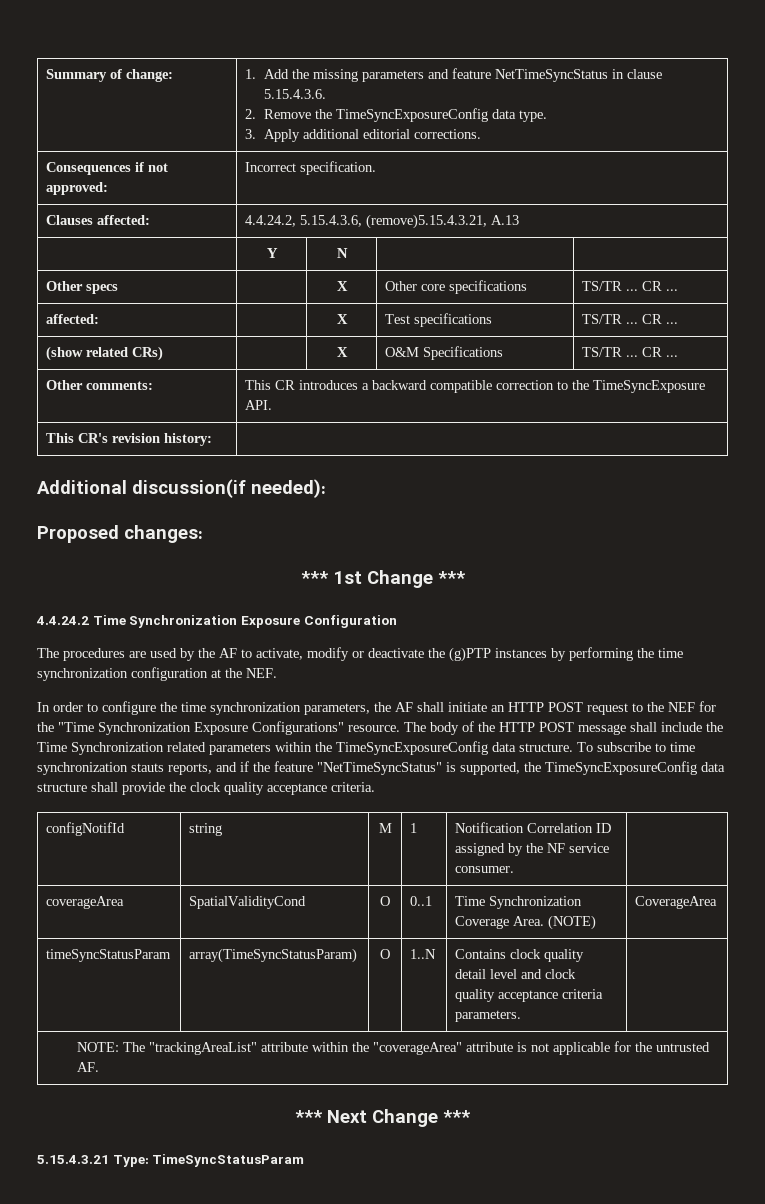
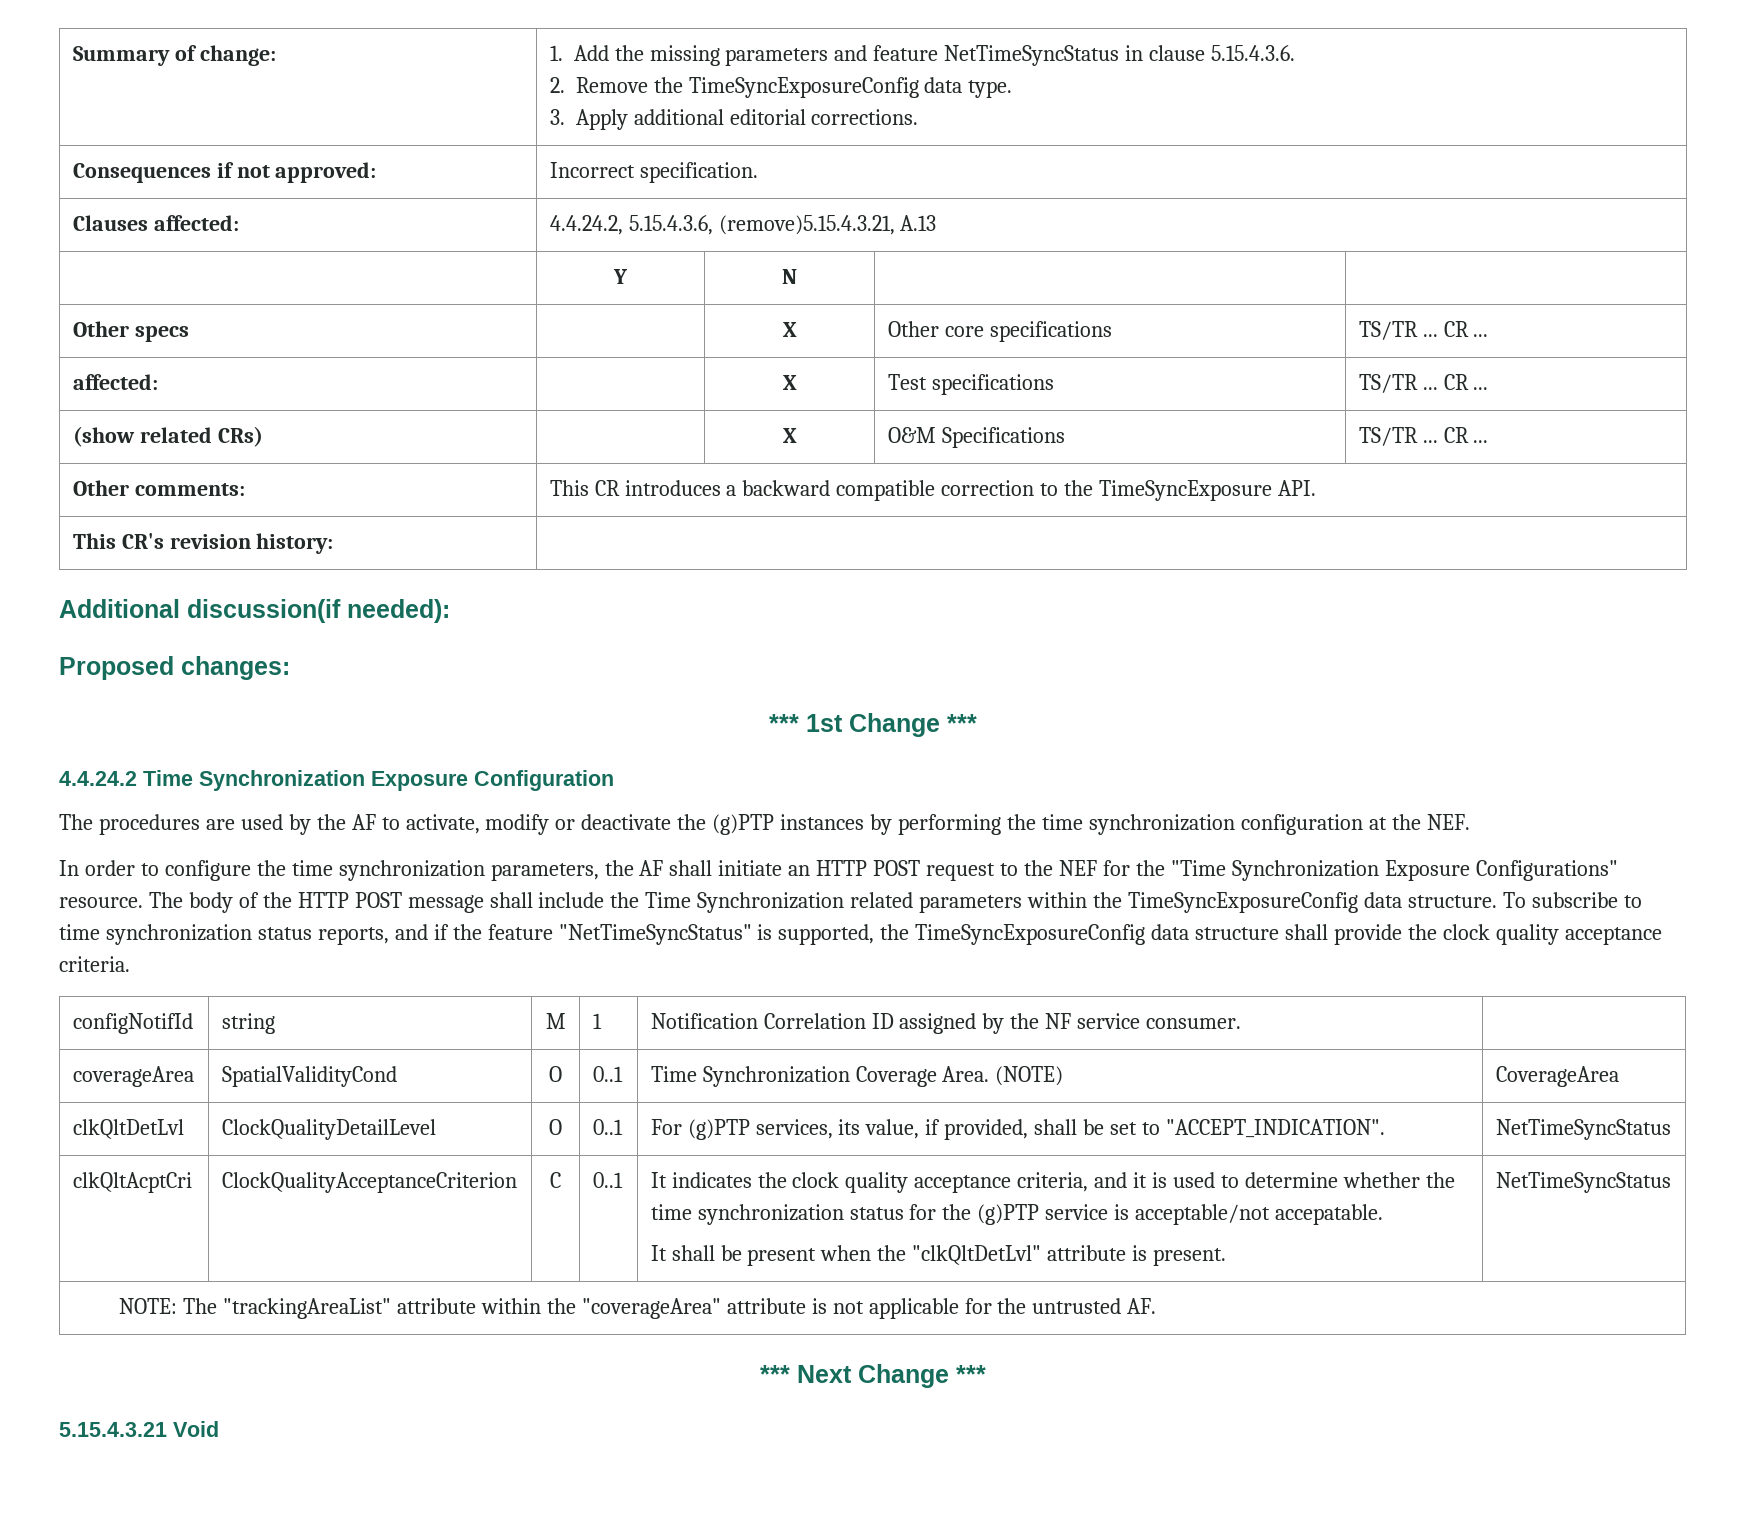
[131,763,164,772] stauts -> [257,927,312,940] status
[46,949,172,962] [189,948,358,963] [380,949,390,959] [410,949,437,959] [455,949,585,962] [455,969,577,979] [455,989,604,1002] [455,1010,522,1022] timeSyncStatusParam | array(TimeSyncStatusParam) | O | 1..N | Contains clock quality detail level and clock quality acceptance criteria parameters. | -> [72,1119,184,1139] [221,1119,436,1140] [549,1119,562,1135] [592,1119,623,1135] [650,1119,1385,1140] [1495,1119,1671,1140] [72,1172,192,1193] [221,1172,517,1193] [550,1172,561,1188] [592,1172,623,1188] [650,1172,1455,1193] [650,1204,1384,1225] [650,1245,1227,1266] [1495,1172,1671,1193] clkQltDetLvl | ClockQualityDetailLevel | O | 0..1 | For (g)PTP services, its value, if provided, shall be set to "ACCEPT_INDICATION". | NetTimeSyncStatus // clkQltAcptCri | ClockQualityAcceptanceCriterion | C | 0..1 | It indicates the clock quality acceptance criteria, and it is used to determine whether the time synchronization status for the (g)PTP service is acceptable/not accepatable. // It shall be present when the "clkQltDetLvl" attribute is present. | NetTimeSyncStatus
[112,1154,305,1167] Type: TimeSyncStatusParam -> [173,1421,219,1437] Void

